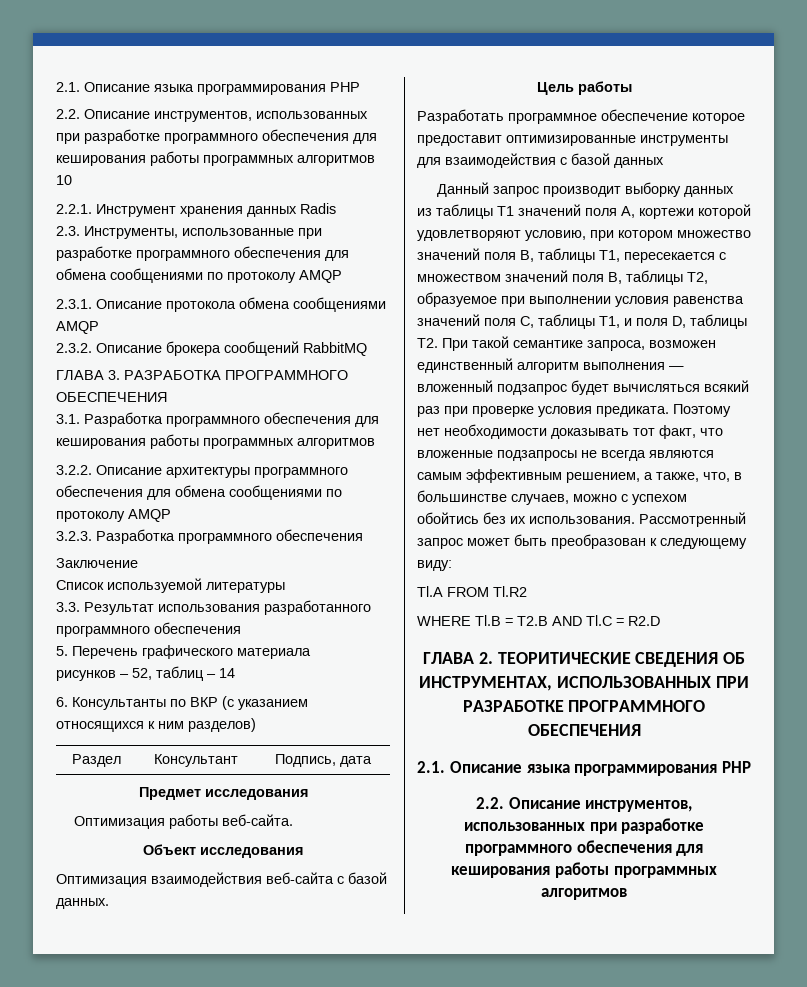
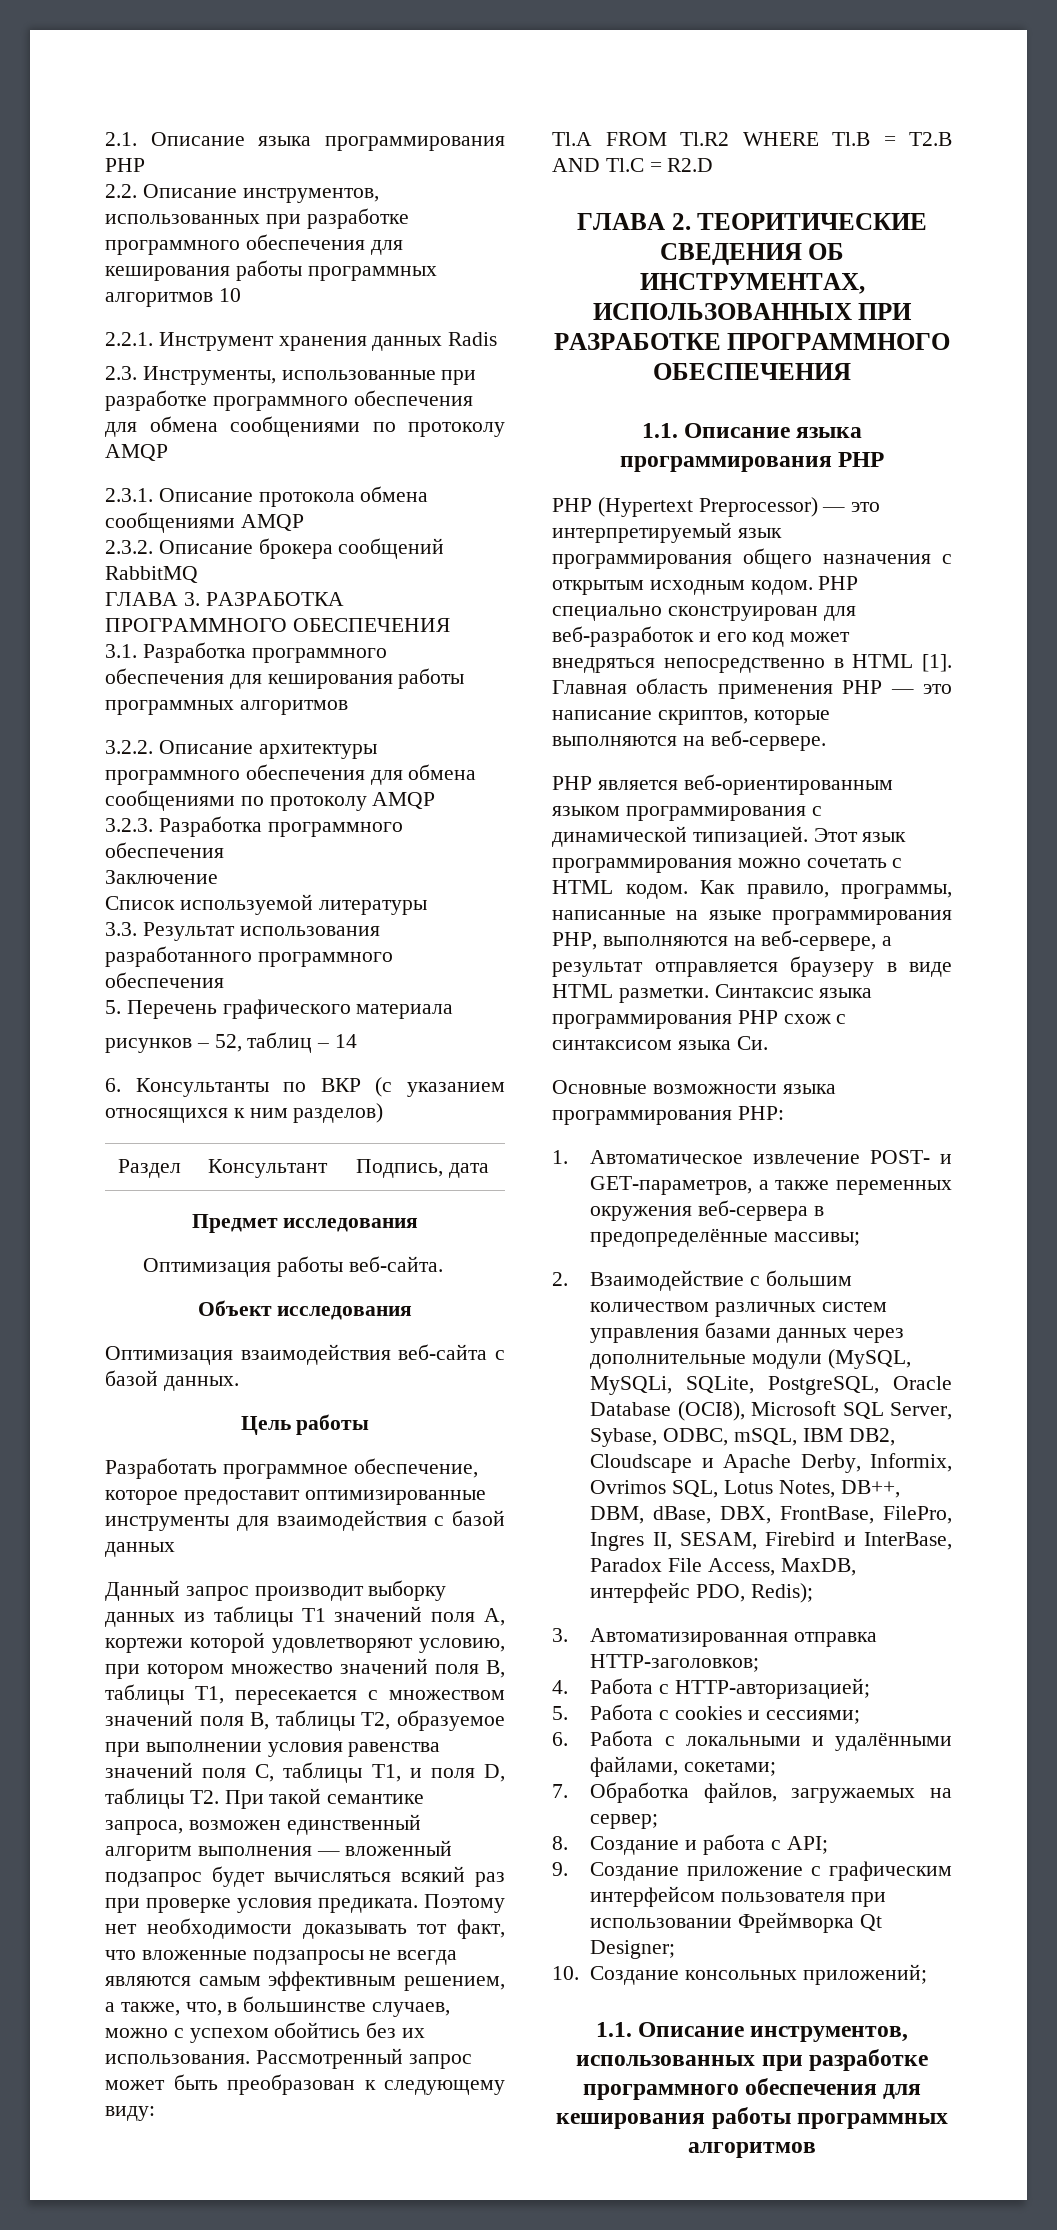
[601,109,688,121] обеспечение -> [353,1458,478,1478] обеспечение,
(527, 591) // -> (729, 139) none
[417,761,751,776] [475,797,504,809] 2.1. Описание языка программирования PHP // 2.2. -> [641,423,863,438] [619,452,885,472] [552,497,881,517] [552,522,782,543] [552,548,952,569] [552,576,859,595] [552,606,856,621] [552,626,851,647] [552,654,952,673] [552,678,952,699] [552,710,830,725] [552,730,826,751] [552,774,893,795] [552,806,822,821] [552,826,907,847] [552,858,903,873] [552,880,952,899] [552,910,952,925] [552,930,893,951] [552,956,952,977] [552,984,873,1003] [552,1010,847,1029] [552,1036,768,1050] [552,1080,836,1094] [552,1106,784,1125] [552,1150,952,1164] [590,1176,952,1195] [590,1200,825,1221] [590,1228,861,1247] [552,1270,853,1291] [590,1302,888,1317] [590,1322,904,1343] [590,1349,912,1369] [590,1376,952,1395] [590,1401,952,1421] [590,1428,895,1447] [590,1453,952,1473] [590,1480,900,1498] [590,1506,952,1524] [590,1532,952,1551] [590,1558,856,1576] [590,1582,814,1603] [552,1628,878,1647] [590,1654,760,1672] [552,1678,871,1699] [552,1704,860,1724] [552,1730,952,1751] [590,1756,777,1777] [552,1782,952,1803] [590,1814,659,1829] [552,1834,828,1855] [552,1861,952,1881] [590,1886,887,1907] [590,1912,883,1933] [590,1940,676,1959] [552,1964,928,1985] [595,2022,632,2037] 1.1. Описание языка программирования PHP // PHP (Hypertext Preprocessor) — это интерпретируемый язык программирования общего назначения с открытым исходным кодом. PHP специально сконструирован для веб-разработок и его код может внедряться непосредственно в HTML [1]. Главная область применения PHP — это написание скриптов, которые выполняются на веб-сервере. // PHP является веб-ориентированным языком программирования с динамической типизацией. Этот язык программирования можно сочетать с HTML кодом. Как правило, программы, написанные на языке программирования РНР, выполняются на веб-сервере, а результат отправляется браузеру в виде HTML разметки. Синтаксис языка программирования PHP схож с синтаксисом языка Си. // Основные возможности языка программирования PHP: // 1. Автоматическое извлечение POST- и GET-параметров, а также переменных окружения веб-сервера в предопределённые массивы; // 2. Взаимодействие с большим количеством различных систем управления базами данных через дополнительные модули (MySQL, MySQLi, SQLite, PostgreSQL, Oracle Database (OCI8), Microsoft SQL Server, Sybase, ODBC, mSQL, IBM DB2, Cloudscape и Apache Derby, Informix, Ovrimos SQL, Lotus Notes, DB++, DBM, dBase, DBX, FrontBase, FilePro, Ingres II, SESAM, Firebird и InterBase, Paradox File Access, MaxDB, интерфейс PDO, Redis); // 3. Автоматизированная отправка HTTP-заголовков; // 4. Работа с HTTP-авторизацией; // 5. Работа с cookies и сессиями; // 6. Работа с локальными и удалёнными файлами, сокетами; // 7. Обработка файлов, загружаемых на сервер; // 8. Создание и работа с API; // 9. Создание приложение с графическим интерфейсом пользователя при использовании Фреймворка Qt Designer; // 10. Создание консольных приложений; // 1.1.

